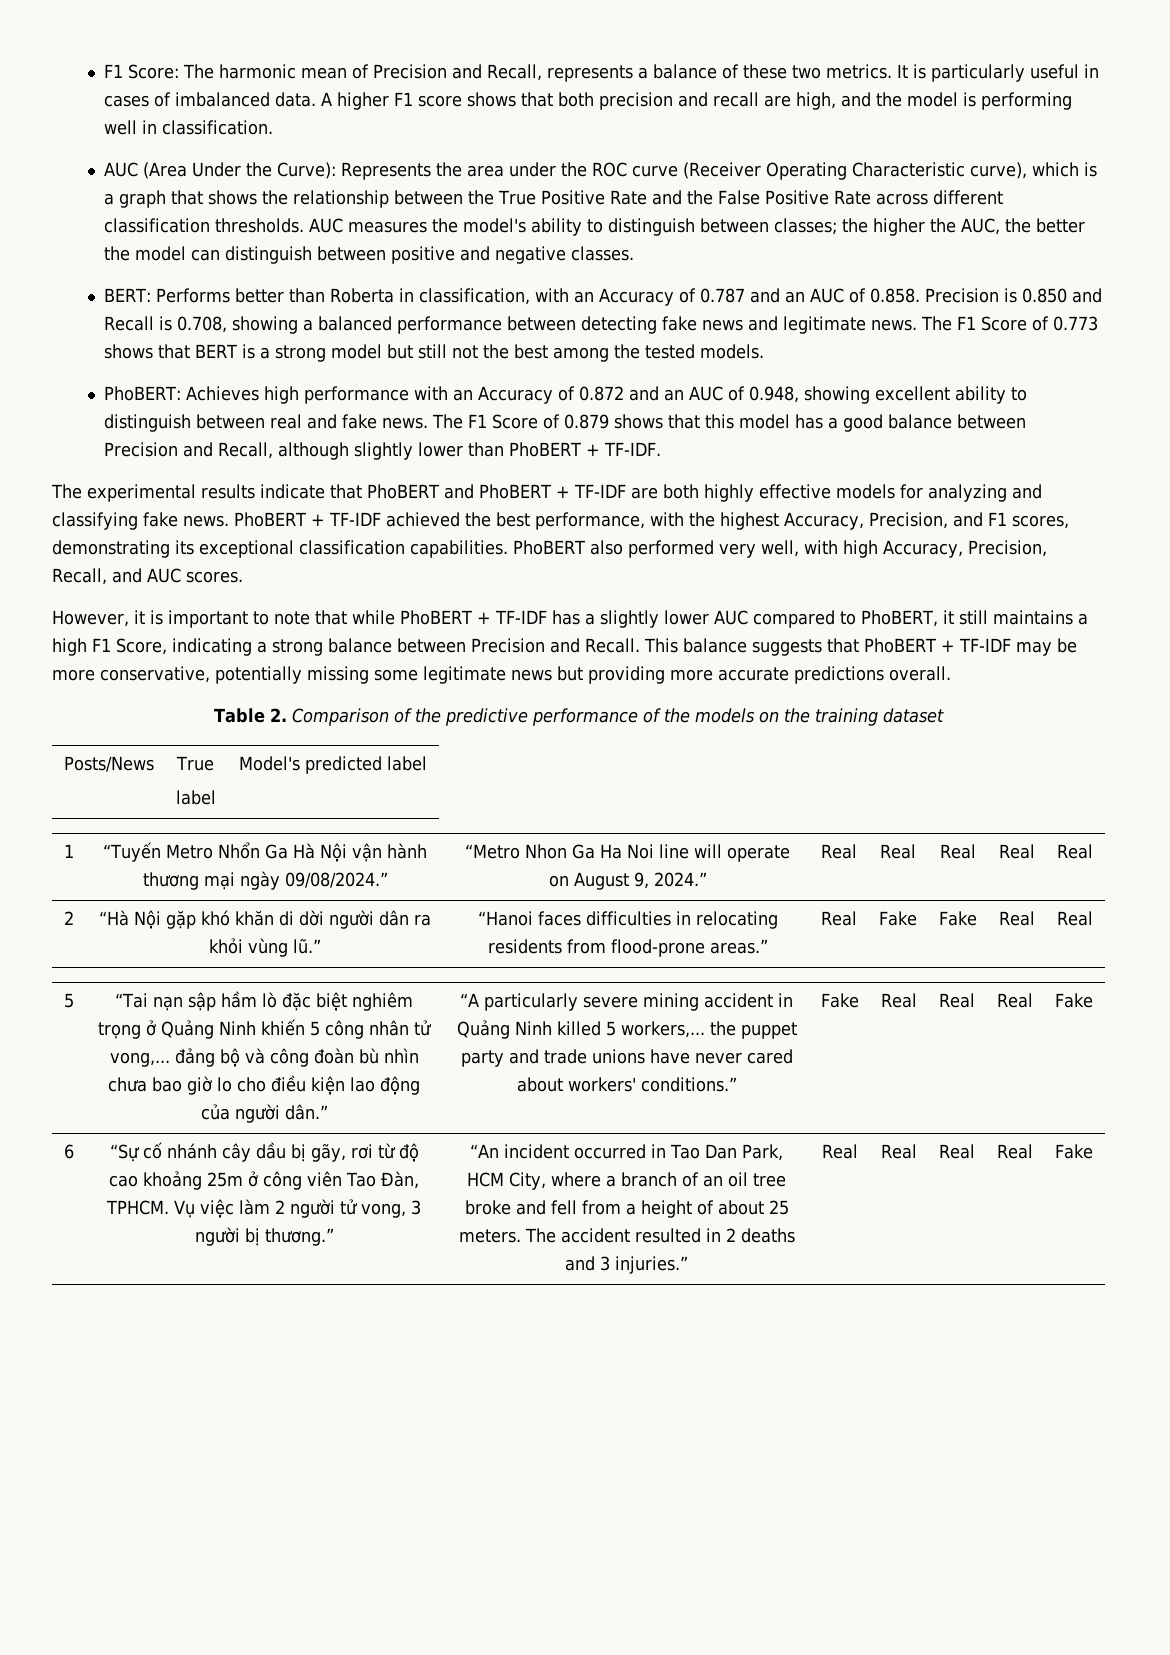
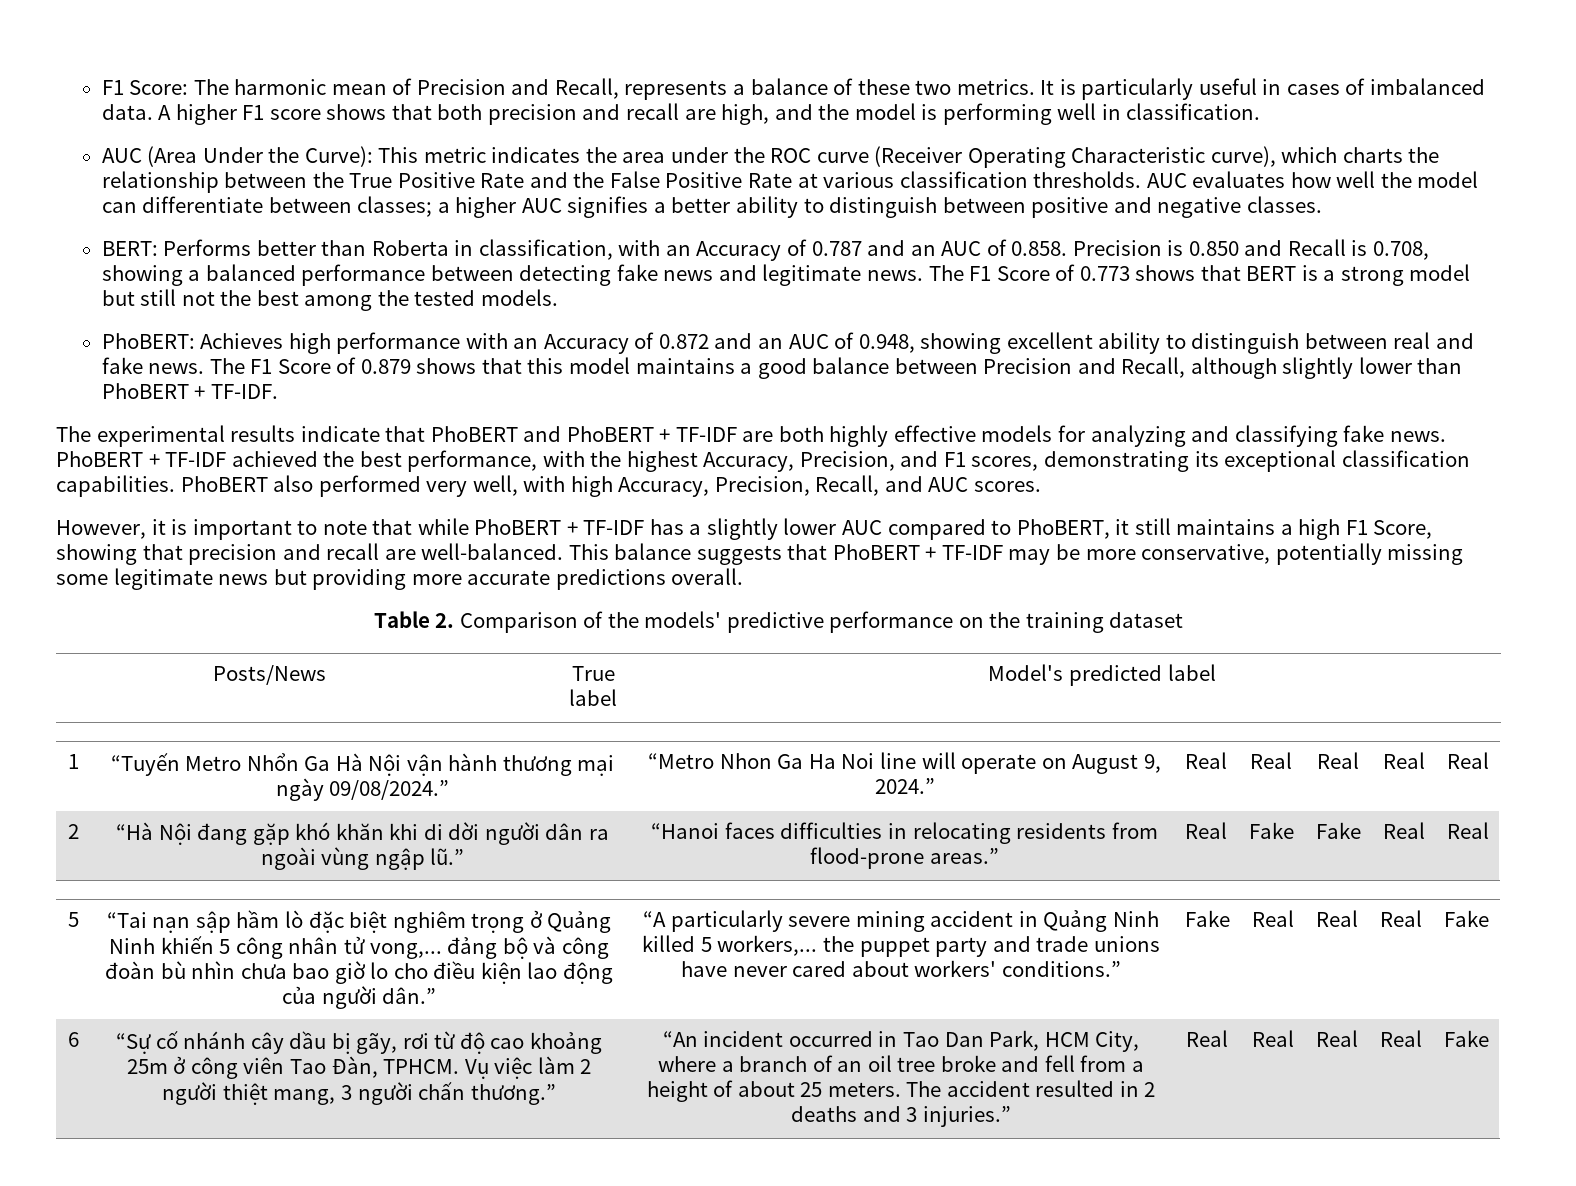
[341,162,432,180] Represents -> [378,147,581,163] This metric indicates
[1084,162,1098,177] [104,190,258,208] is a graph that shows -> [1342,147,1403,163] charts
[876,190,1004,205] across different -> [797,172,895,188] at various
[348,218,1086,236] [104,246,221,261] measures the model's ability to distinguish between classes; the higher the AUC, the better the model can -> [1192,171,1479,188] [101,196,824,218] evaluates how well the model can differentiate between classes; a higher AUC signifies a better ability to
[795,414,824,429] has -> [635,358,735,374] maintains
[172,638,640,656] indicating a strong balance between Precision and Recall. -> [56,543,564,565] showing that precision and recall are well-balanced.
(441, 715) none -> [644,611,722,628] models'
[642,708,755,723] of the models -> (954, 622) none
(161, 919) none -> [197,823,248,845] đang
(274, 918) none -> [389,823,419,840] khi
[209,938,288,957] khỏi vùng -> [260,847,425,870] ngoài vùng ngập
[340,1199,406,1218] tử vong, -> [222,1083,336,1105] thiệt mang,
[244,1228,260,1246] bị -> [418,1081,466,1100] chấn

